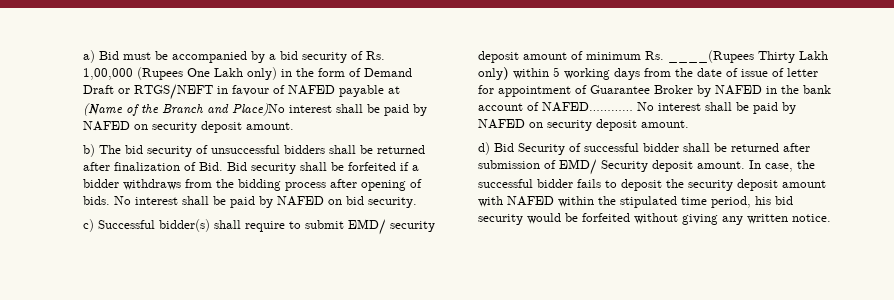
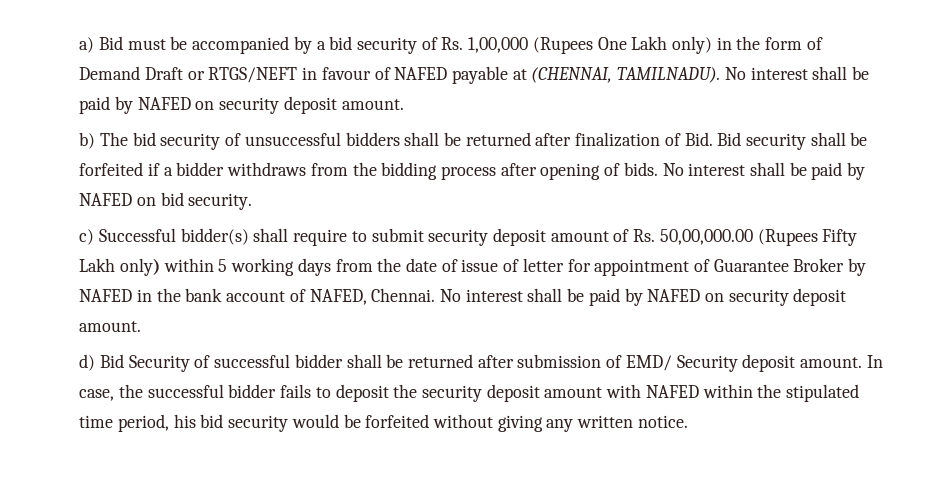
[82,103,285,116] (Name of the Branch and Place)No -> [531,67,746,83] (CHENNAI, TAMILNADU). No
[347,219,386,235] EMD/ -> (424, 235) none
[585,50,795,63] minimum Rs. ____(Rupees Thirty -> [633,229,858,246] Rs. 50,00,000.00 (Rupees Fifty
[541,102,633,112] NAFED………… -> [309,288,436,305] NAFED, Chennai.

